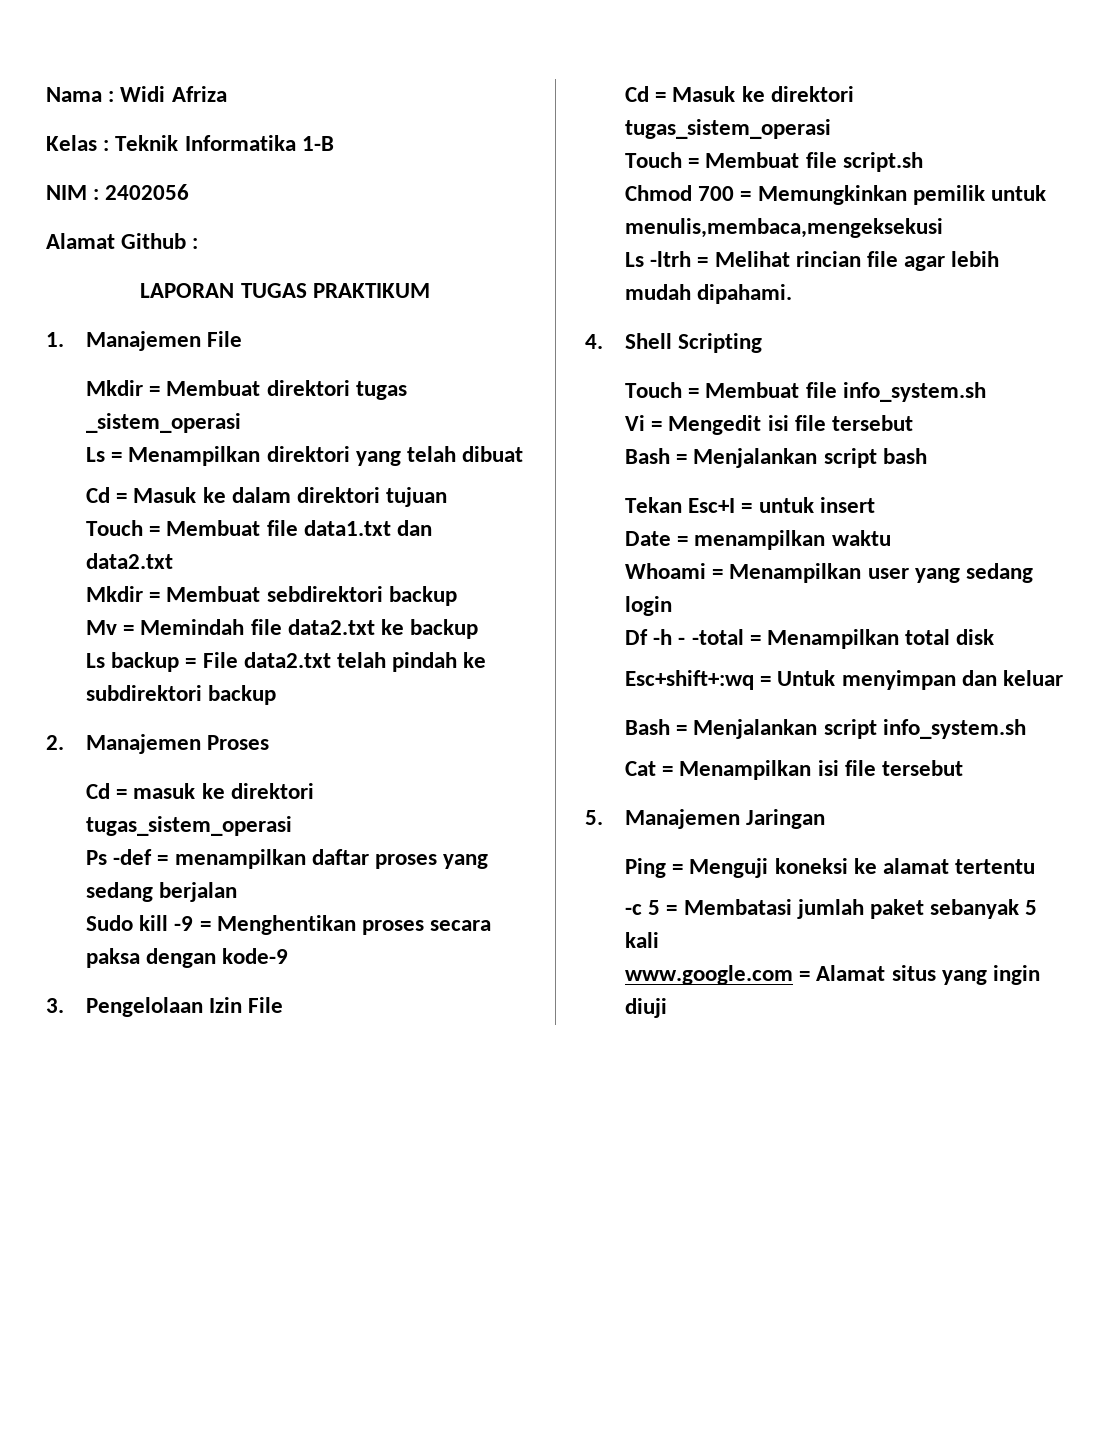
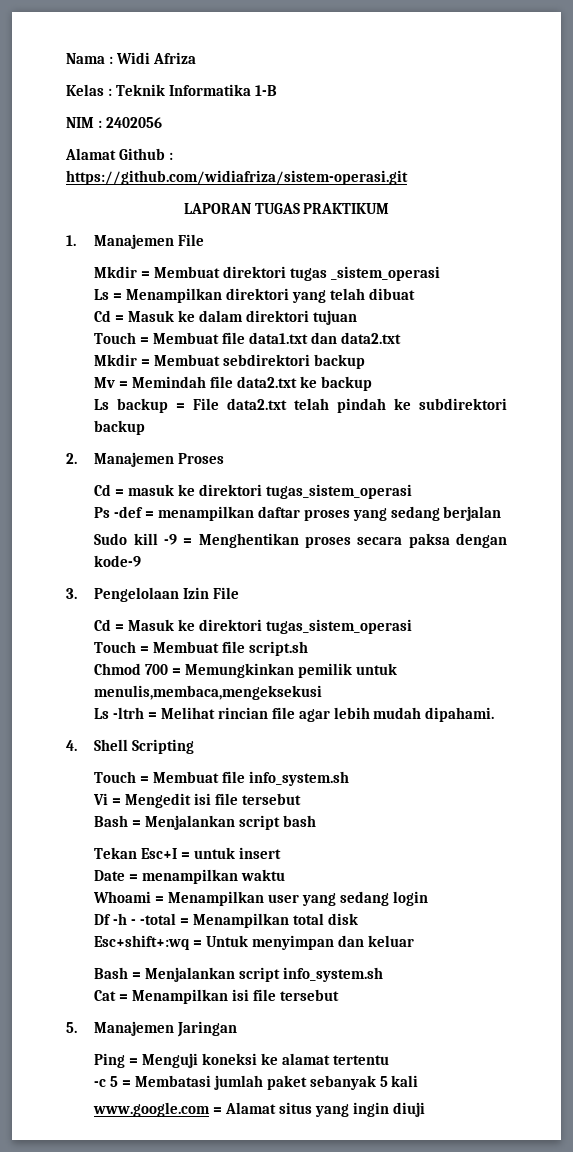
(199, 243) none -> [66,170,408,185] https://github.com/widiafriza/sistem-operasi.git

